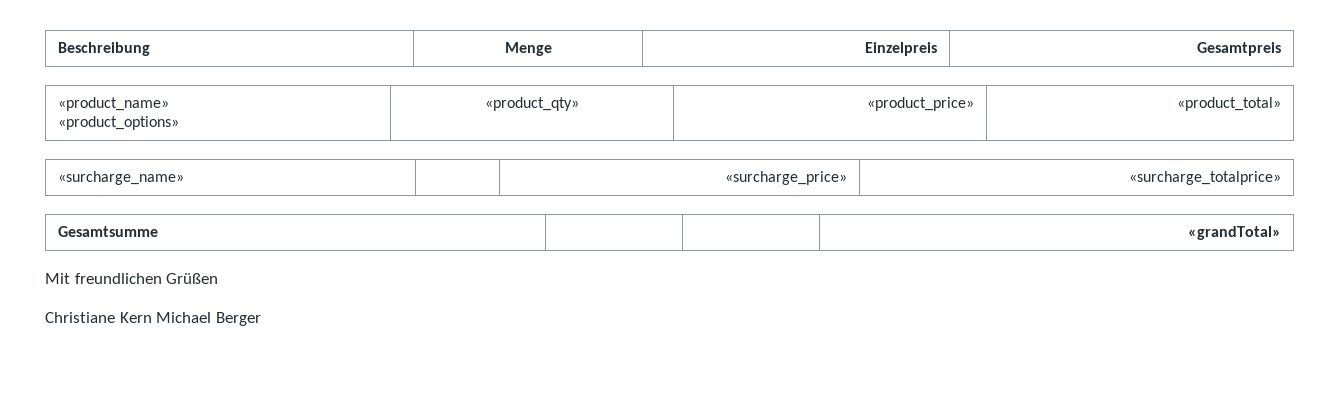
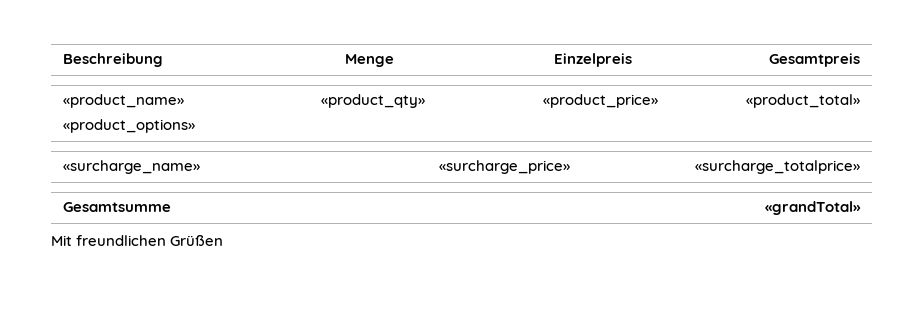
[45,312,261,326] // Christiane Kern Michael Berger -> (224, 240) none

